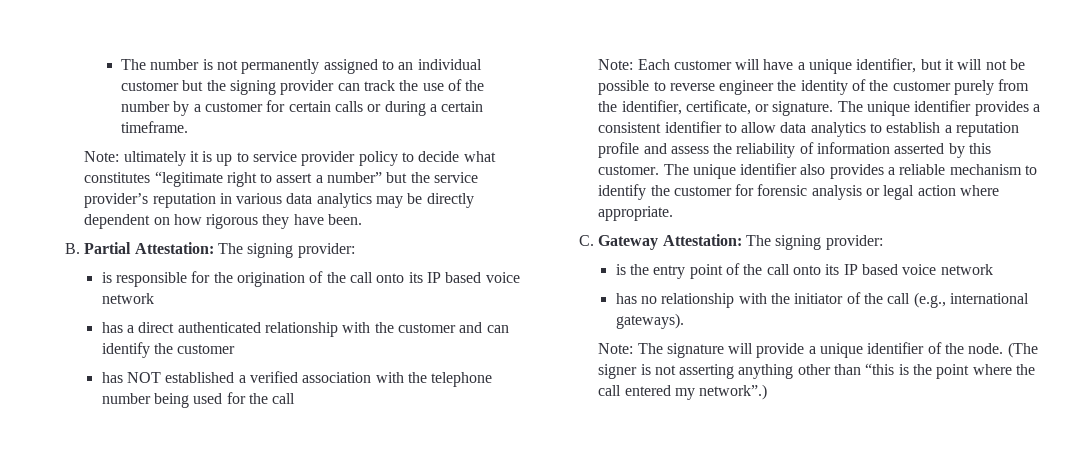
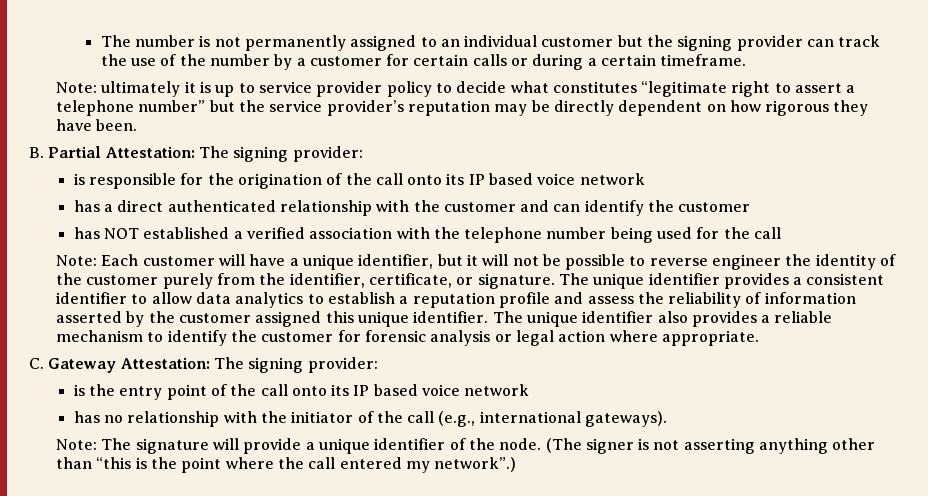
(323, 179) none -> [55,100,134,116] telephone
[219,193,372,208] in various data analytics -> (490, 108) none
[969,143,992,154] [598,165,660,175] this customer. -> [148,311,489,327] the customer assigned this unique identifier.

